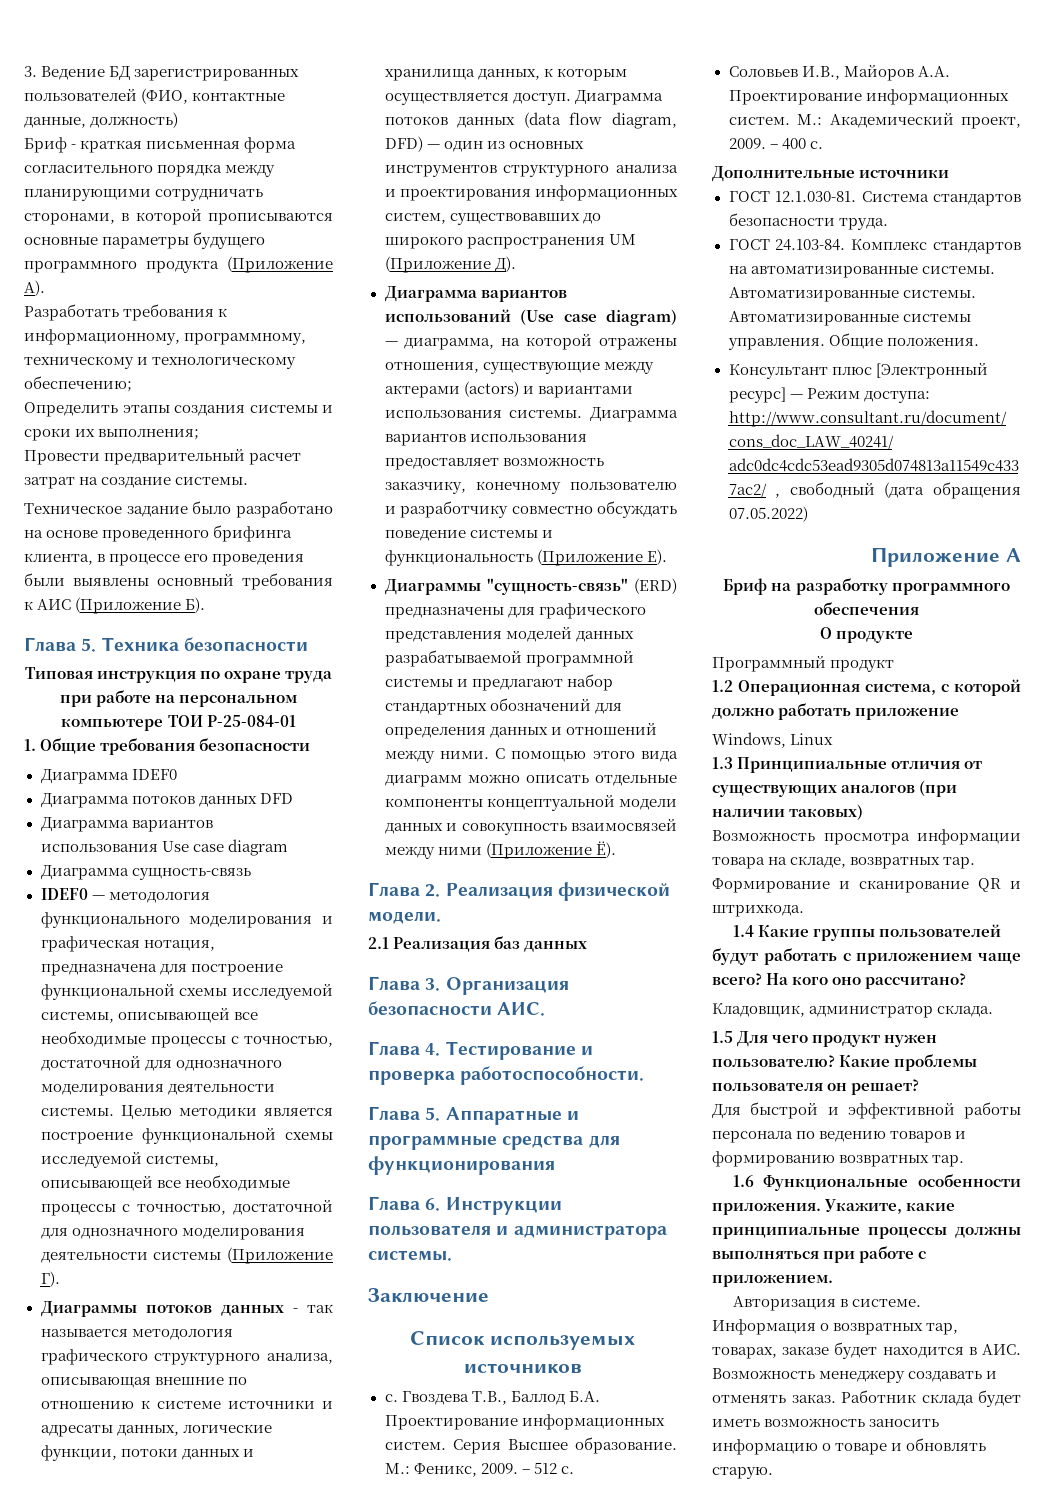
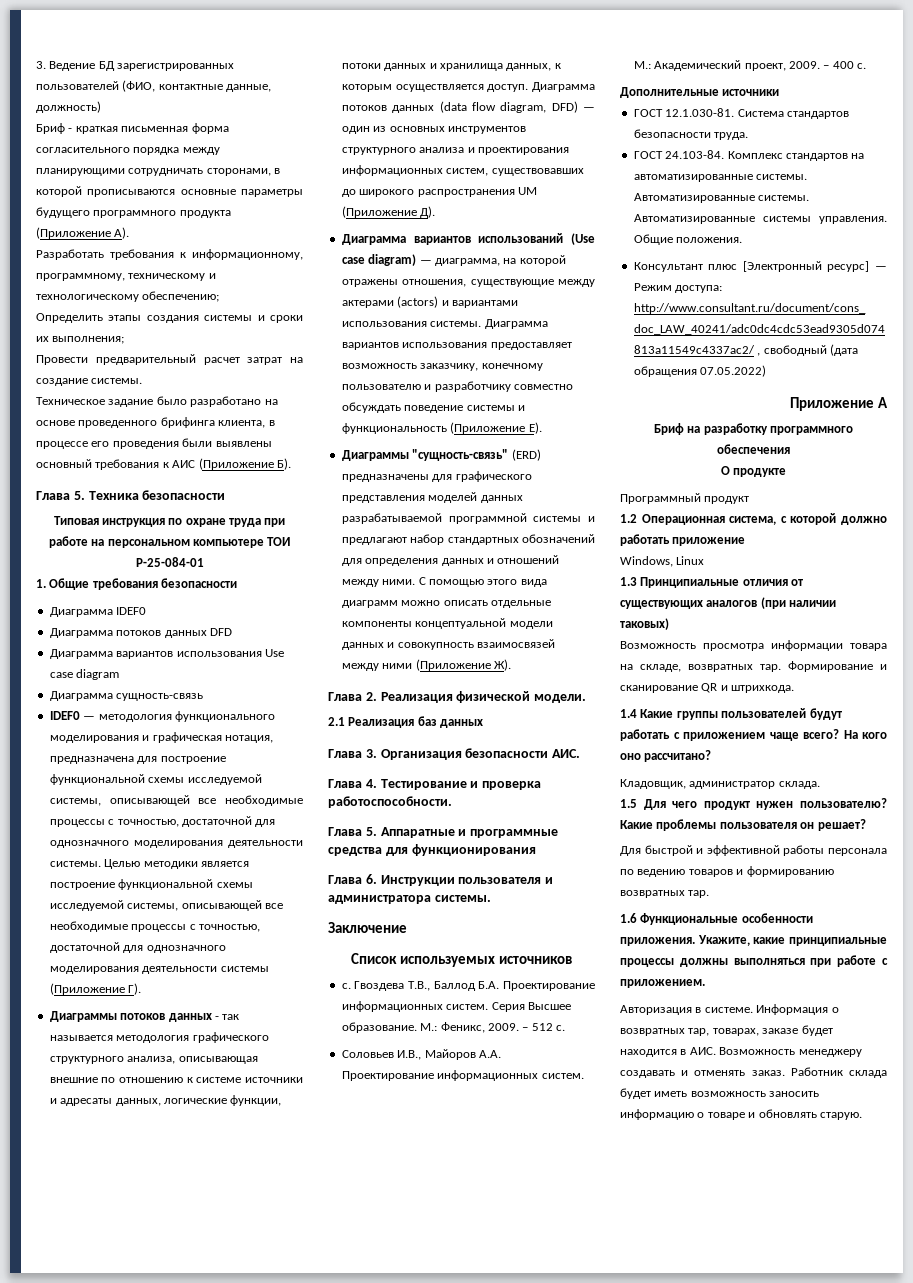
[595,841,616,858] Ё). -> [493,659,511,671] Ж).

